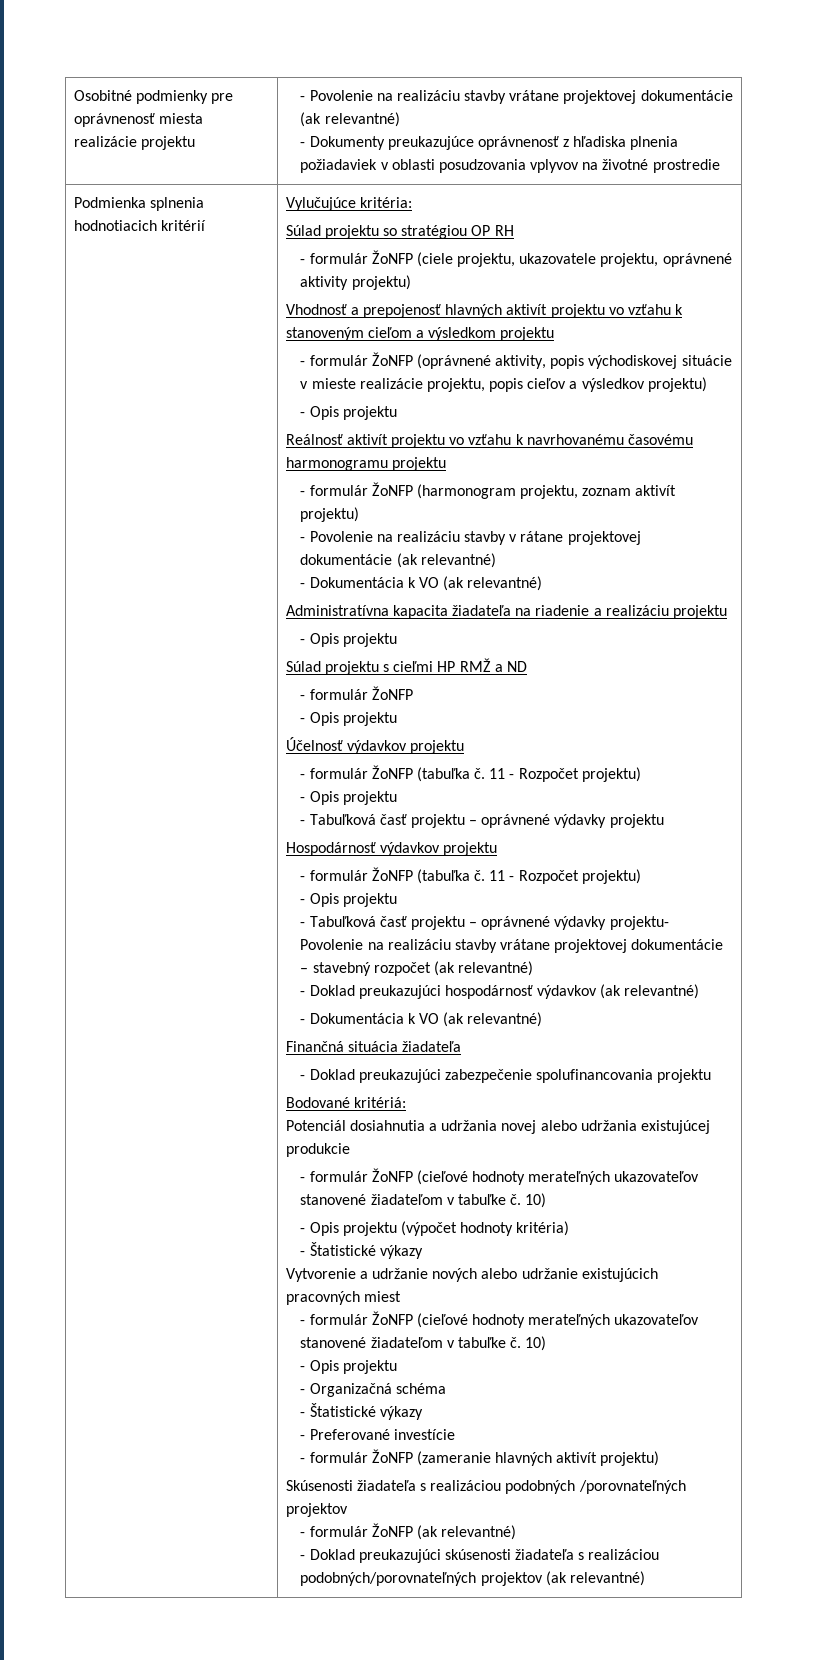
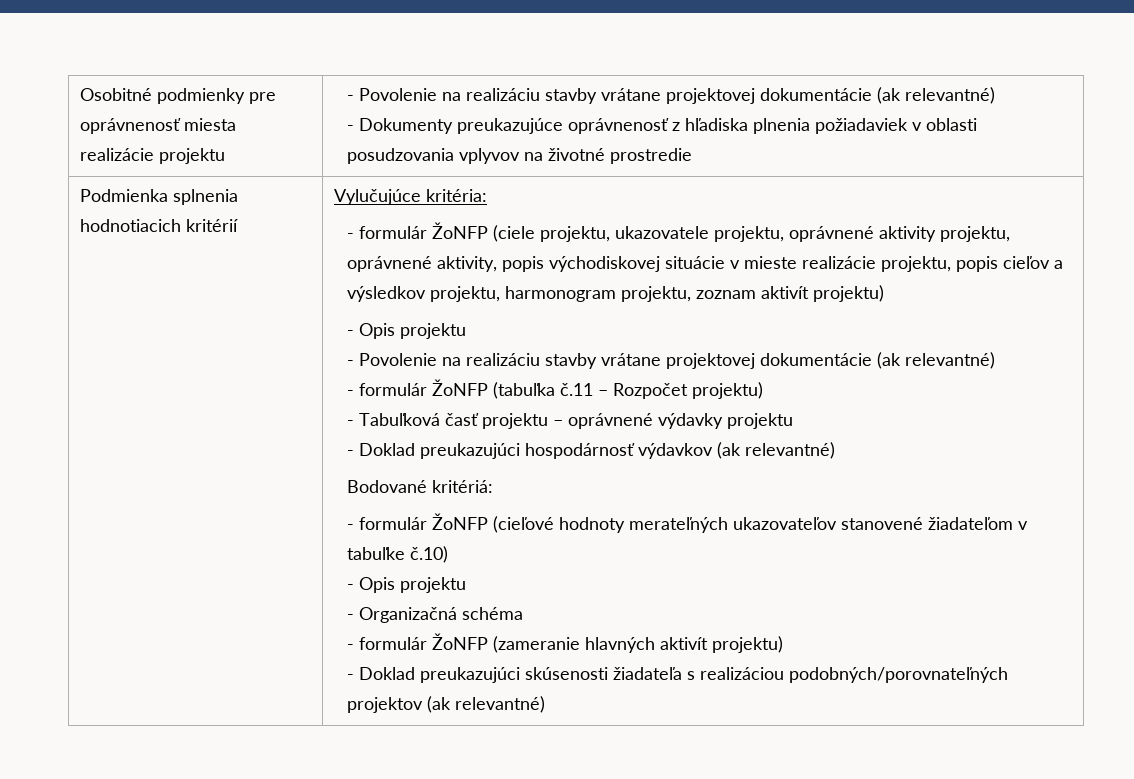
[285,225,514,239] // Súlad projektu so stratégiou OP RH -> (487, 195) none
[351,275,411,290] [285,304,684,318] [285,327,555,341] [300,352,491,369] projektu) // Vhodnosť a prepojenosť hlavných aktivít projektu vo vzťahu k stanoveným cieľom a výsledkom projektu // - formulár ŽoNFP (oprávnené -> [940,226,1011,242] [347,256,433,272] projektu, oprávnené
[647,377,707,392] [300,406,397,420] [285,434,693,448] [285,457,446,471] [300,482,677,499] [300,507,360,522] [300,531,641,545] [300,553,496,568] [300,576,543,591] [285,605,727,619] [300,633,397,647] [285,658,527,675] [300,686,413,700] [300,712,397,726] [285,737,464,754] [300,765,641,782] [300,791,397,805] projektu) // - Opis projektu // Reálnosť aktivít projektu vo vzťahu k navrhovanému časovému harmonogramu projektu // - formulár ŽoNFP (harmonogram projektu, zoznam aktivít projektu) // - Povolenie na realizáciu stavby v rátane projektovej dokumentácie (ak relevantné) // - Dokumentácia k VO (ak relevantné) // Administratívna kapacita žiadateľa na riadenie a realizáciu projektu // - Opis projektu // Súlad projektu s cieľmi HP RMŽ a ND // - formulár ŽoNFP // - Opis projektu // Účelnosť výdavkov projektu // - formulár ŽoNFP (tabuľka č. 11 - Rozpočet projektu) // - Opis projektu -> [430,285,885,302] [347,323,467,339] [347,352,996,369] [347,379,764,399] projektu, harmonogram projektu, zoznam aktivít projektu) // - Opis projektu // - Povolenie na realizáciu stavby vrátane projektovej dokumentácie (ak relevantné) // - formulár ŽoNFP (tabuľka č.11 – Rozpočet projektu)
[285,842,497,856] [300,867,641,884] [300,893,397,907] [300,916,669,930] [300,939,724,953] [300,961,534,976] // Hospodárnosť výdavkov projektu // - formulár ŽoNFP (tabuľka č. 11 - Rozpočet projektu) // - Opis projektu // - Tabuľková časť projektu – oprávnené výdavky projektu- Povolenie na realizáciu stavby vrátane projektovej dokumentácie – stavebný rozpočet (ak relevantné) -> (794, 421) none
[300,1012,543,1027] [285,1041,461,1052] [300,1069,712,1083] [285,1097,406,1108] [285,1120,710,1134] [285,1143,350,1157] - Dokumentácia k VO (ak relevantné) // Finančná situácia žiadateľa // - Doklad preukazujúci zabezpečenie spolufinancovania projektu // Bodované kritériá: // Potenciál dosiahnutia a udržania novej alebo udržania existujúcej produkcie -> [347,480,494,493] Bodované kritériá:
[510,1193,547,1208] [300,1221,570,1236] [300,1242,423,1259] [285,1268,658,1282] [285,1291,401,1305] [300,1311,700,1328] [300,1336,547,1351] č. 10) // - Opis projektu (výpočet hodnoty kritéria) // - Štatistické výkazy // Vytvorenie a udržanie nových alebo udržanie existujúcich pracovných miest // - formulár ŽoNFP (cieľové hodnoty merateľných ukazovateľov stanovené žiadateľom v tabuľke č. 10) -> [410,546,449,563] č.10)
[300,1403,423,1420] [300,1429,455,1440] // - Štatistické výkazy // - Preferované investície -> (524, 613) none
[285,1480,686,1494] [285,1503,348,1517] [300,1523,517,1540] // Skúsenosti žiadateľa s realizáciou podobných /porovnateľných projektov // - formulár ŽoNFP (ak relevantné) -> (784, 644) none

